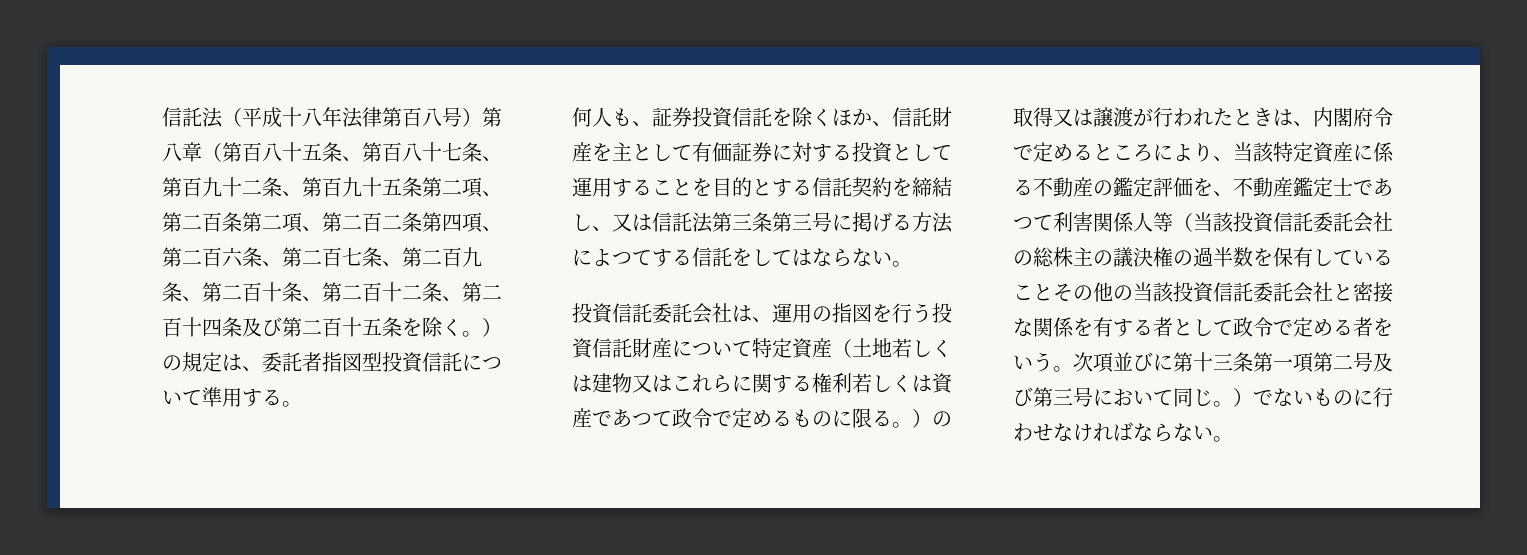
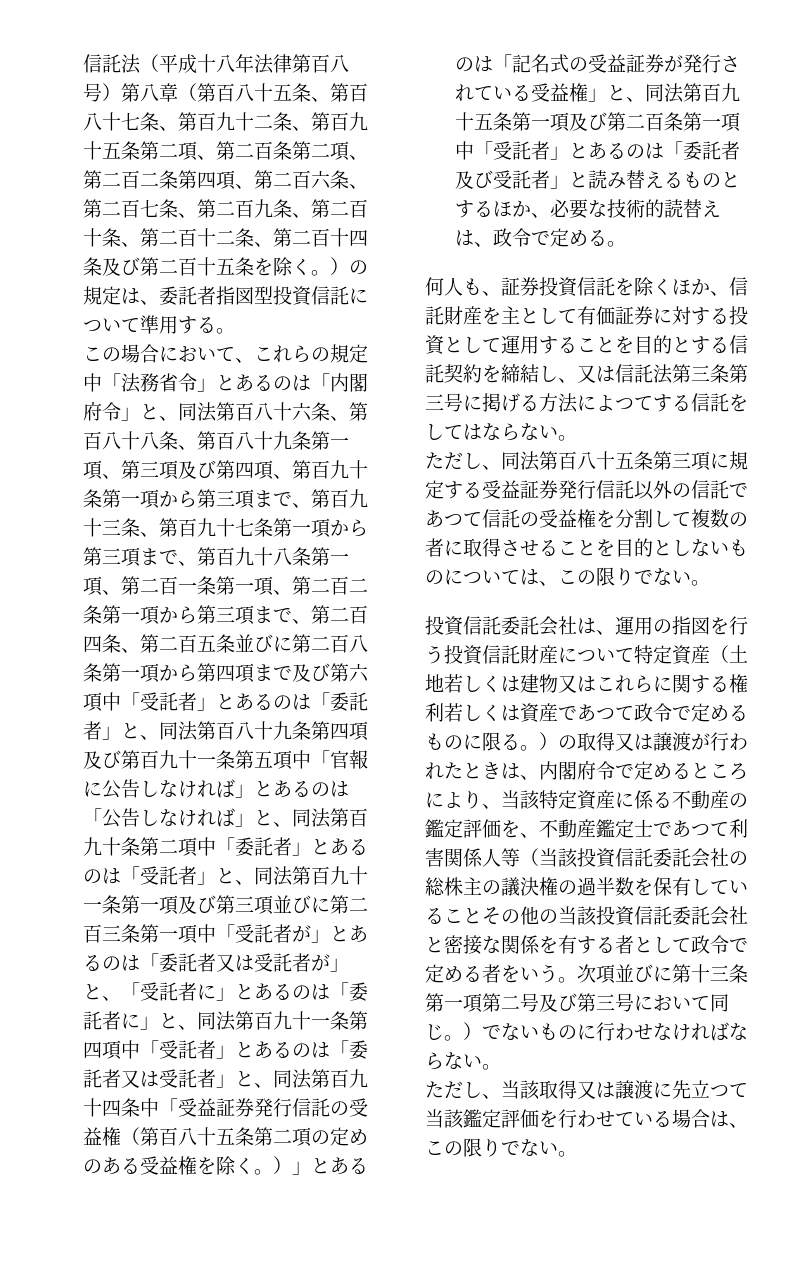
(303, 404) none -> [82,344,368,363] [82,373,368,393] [82,402,368,422] [82,431,349,450] [82,460,368,480] [82,489,368,509] [82,518,368,538] [82,547,349,567] [82,576,368,596] [82,605,368,625] [82,634,368,653] [82,663,369,683] [82,692,368,712] [82,721,368,741] [82,749,368,770] [82,779,349,799] [82,808,368,828] [82,837,368,857] [82,866,368,886] [82,895,368,915] [82,924,368,944] [82,953,349,973] [82,982,368,1002] [82,1011,368,1031] [82,1040,368,1060] [82,1069,368,1089] [82,1098,368,1117] [82,1127,368,1147] [82,1156,368,1175] [454,54,740,73] [454,83,740,103] [454,112,740,132] [454,141,740,161] [454,170,740,189] [454,199,721,219] [454,228,626,247] // この場合において、これらの規定中「法務省令」とあるのは「内閣府令」と、同法第百八十六条、第百八十八条、第百八十九条第一項、第三項及び第四項、第百九十条第一項から第三項まで、第百九十三条、第百九十七条第一項から第三項まで、第百九十八条第一項、第二百一条第一項、第二百二条第一項から第三項まで、第二百四条、第二百五条並びに第二百八条第一項から第四項まで及び第六項中「受託者」とあるのは「委託者」と、同法第百八十九条第四項及び第百九十一条第五項中「官報に公告しなければ」とあるのは「公告しなければ」と、同法第百九十条第二項中「委託者」とあるのは「受託者」と、同法第百九十一条第一項及び第三項並びに第二百三条第一項中「受託者が」とあるのは「委託者又は受託者が」と、「受託者に」とあるのは「委託者に」と、同法第百九十一条第四項中「受託者」とあるのは「委託者又は受託者」と、同法第百九十四条中「受益証券発行信託の受益権（第百八十五条第二項の定めのある受益権を除く。）」とあるのは「記名式の受益証券が発行されている受益権」と、同法第百九十五条第一項及び第二百条第一項中「受託者」とあるのは「委託者及び受託者」と読み替えるものとするほか、必要な技術的読替えは、政令で定める。
(912, 264) none -> [425,451,748,471] [425,480,748,500] [425,509,748,528] [425,538,748,557] [425,567,710,586] // ただし、同法第百八十五条第三項に規定する受益証券発行信託以外の信託であつて信託の受益権を分割して複数の者に取得させることを目的としないものについては、この限りでない。
(1233, 439) none -> [425,1080,748,1100] [425,1109,748,1129] [425,1138,577,1157] // ただし、当該取得又は譲渡に先立つて当該鑑定評価を行わせている場合は、この限りでない。

